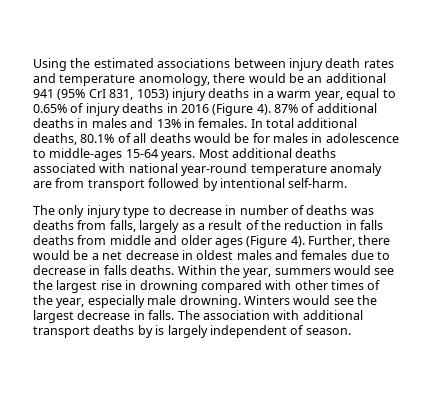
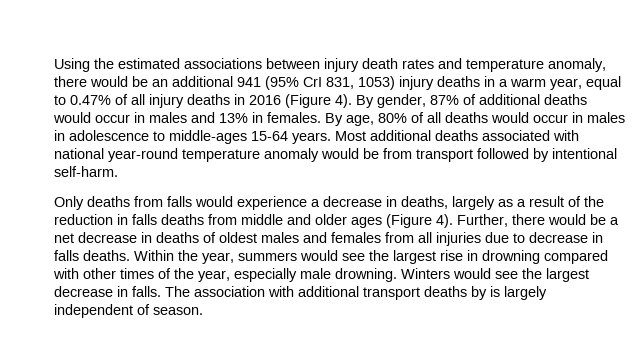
[138,73,210,86] anomology, -> [548,58,606,72] anomaly,
[33,103,84,113] 0.65% of -> [70,94,145,105] 0.47% of all
(271, 109) none -> [356,94,426,108] By gender,
(74, 123) none -> [53,112,130,123] would occur
[250,118,358,128] [33,133,115,145] In total additional deaths, 80.1% -> [325,113,407,126] By age, 80%
[234,133,270,143] be for -> [533,112,583,123] occur in
[33,181,52,188] are -> [321,148,379,159] would be
[33,205,374,218] [33,220,136,232] The only injury type to decrease in number of deaths was deaths from falls, -> [54,196,448,210] Only deaths from falls would experience a decrease in deaths,
(193, 255) none -> [156,232,216,243] deaths of
(348, 255) none -> [385,232,481,246] from all injuries

